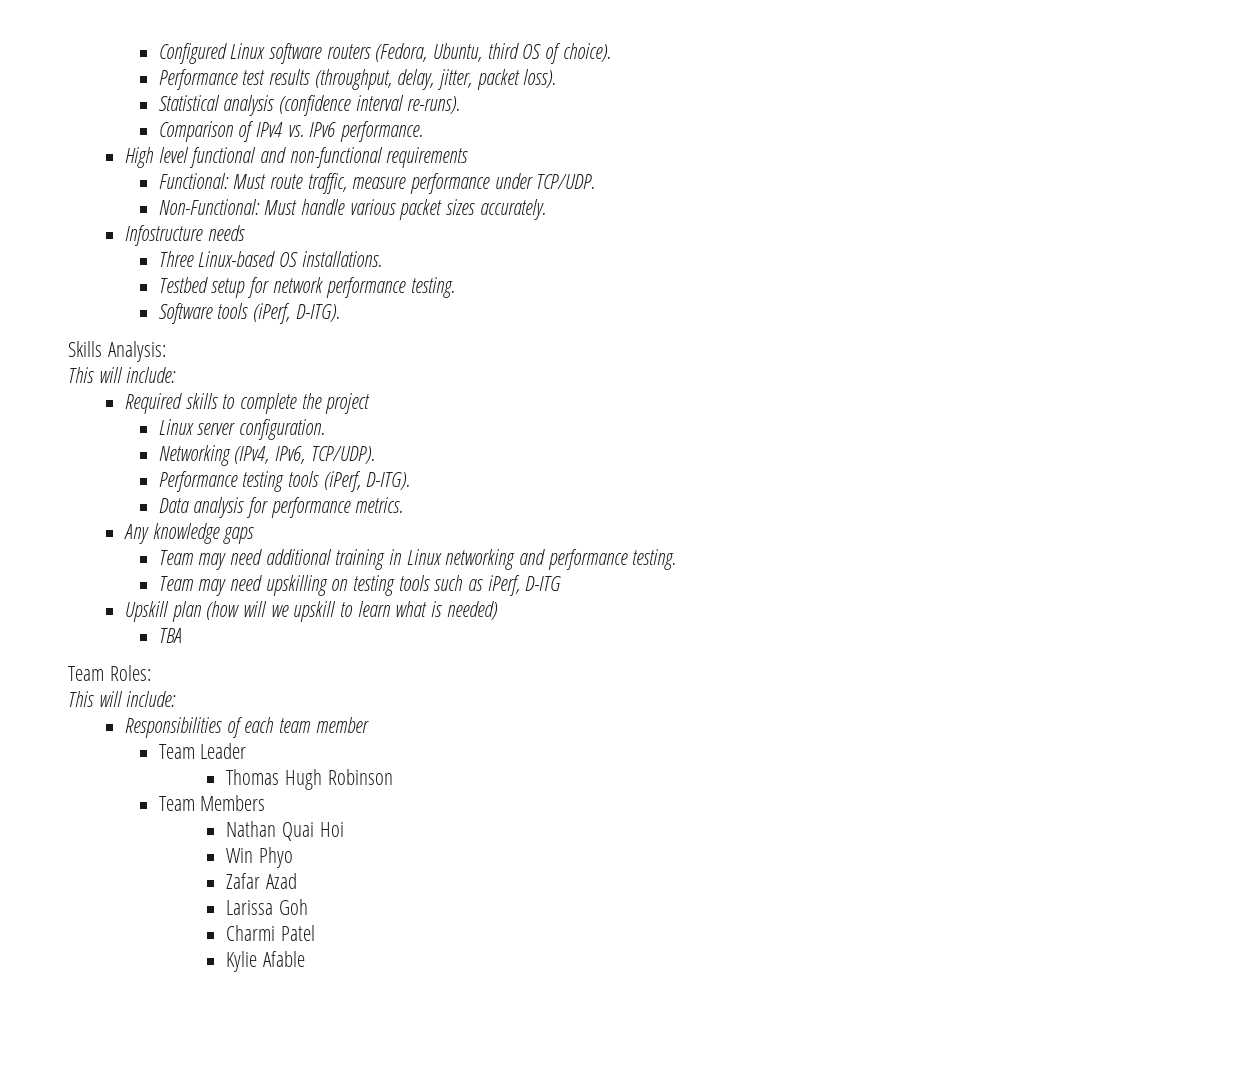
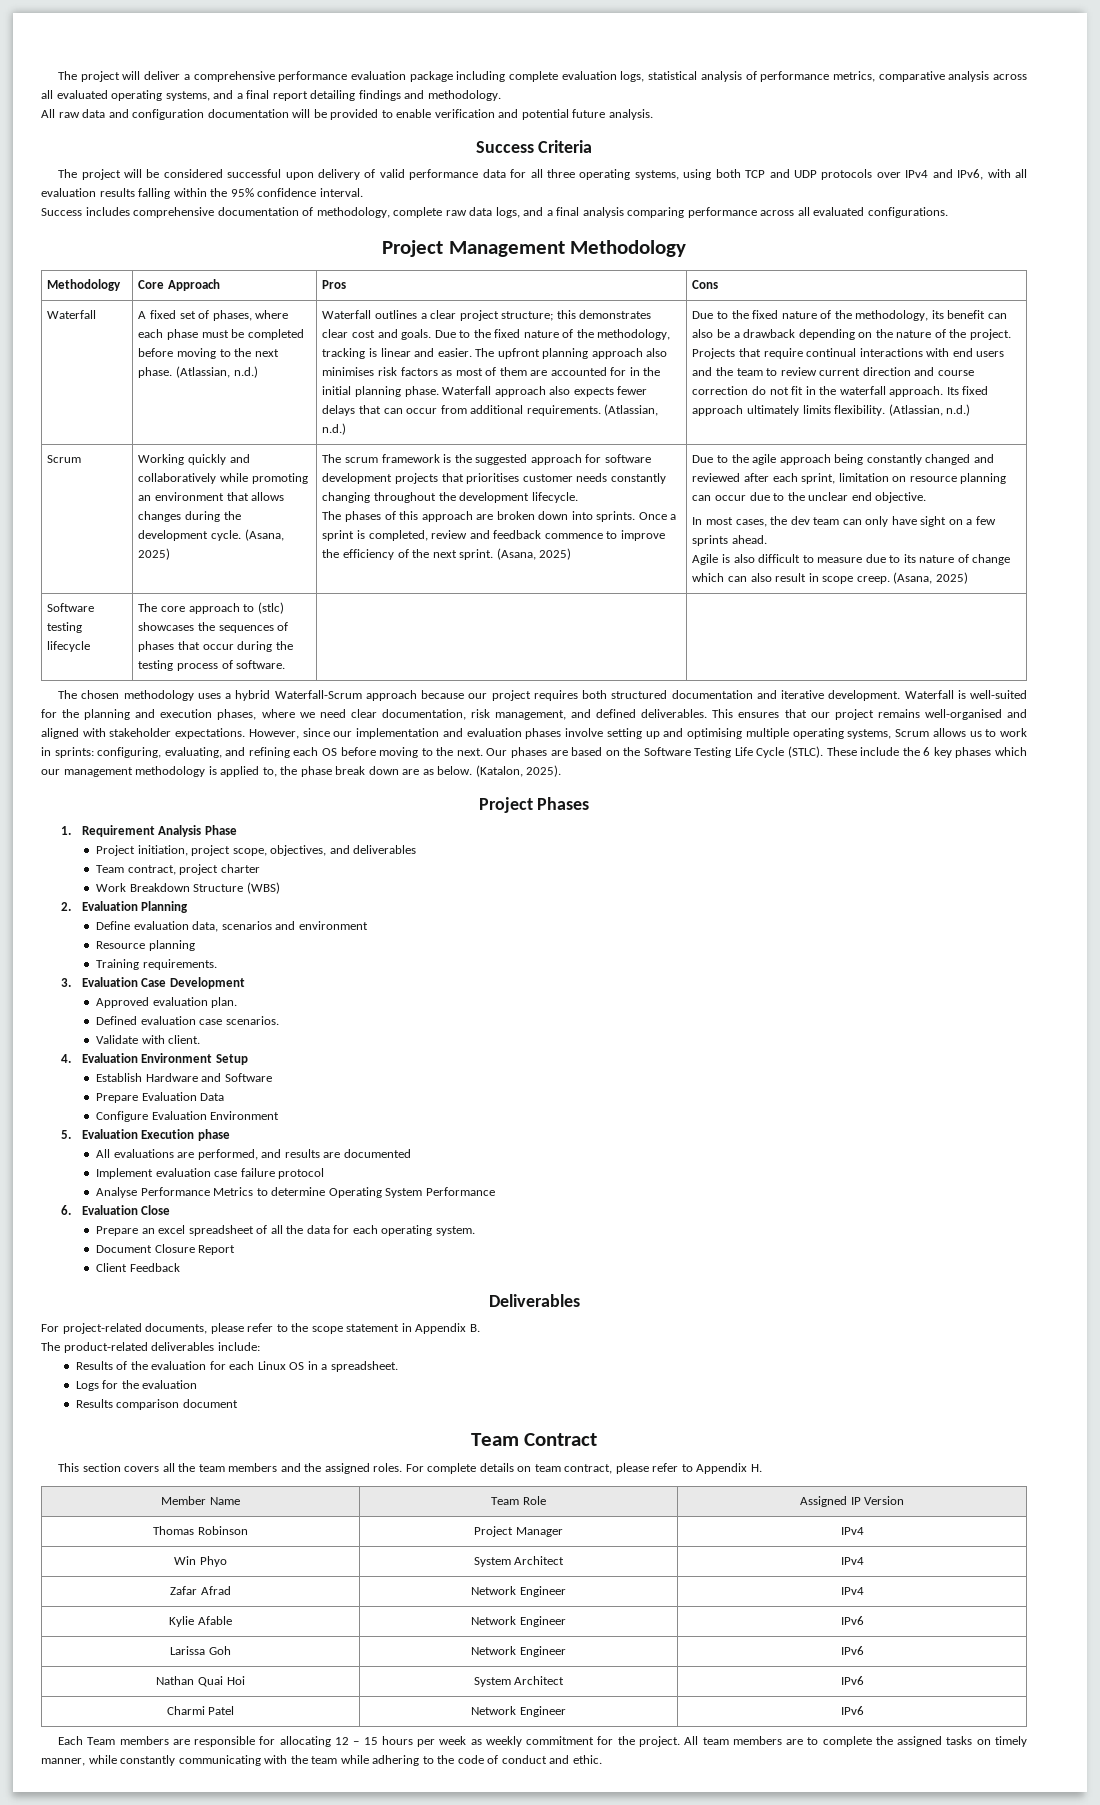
[158,43,611,64] [158,69,557,90] [158,95,461,116] [158,121,424,142] [124,147,469,168] [158,173,596,194] [158,199,546,220] [124,225,245,246] [158,251,382,267] [158,277,456,298] [158,303,340,324] [68,341,166,362] [68,367,177,383] [124,393,371,414] [158,419,326,440] [158,445,375,466] [158,471,411,492] [158,497,404,518] [123,523,255,544] [158,549,677,570] [158,575,562,596] [124,601,498,622] [158,628,182,643] [68,665,151,681] [68,691,177,707] [124,717,369,738] [158,743,247,759] [226,769,393,790] [158,795,266,811] [226,821,344,841] [226,847,294,868] [226,873,298,889] [226,899,309,915] [226,925,316,941] [226,951,306,972] Configured Linux software routers (Fedora, Ubuntu, third OS of choice). // Performance test results (throughput, delay, jitter, packet loss). // Statistical analysis (confidence interval re-runs). // Comparison of IPv4 vs. IPv6 performance. // High level functional and non-functional requirements // Functional: Must route traffic, measure performance under TCP/UDP. // Non-Functional: Must handle various packet sizes accurately. // Infostructure needs // Three Linux-based OS installations. // Testbed setup for network performance testing. // Software tools (iPerf, D-ITG). // Skills Analysis: // This will include: // Required skills to complete the project // Linux server configuration. // Networking (IPv4, IPv6, TCP/UDP). // Performance testing tools (iPerf, D-ITG). // Data analysis for performance metrics. // Any knowledge gaps // Team may need additional training in Linux networking and performance testing. // Team may need upskilling on testing tools such as iPerf, D-ITG // Upskill plan (how will we upskill to learn what is needed) // TBA // Team Roles: // This will include: // Responsibilities of each team member // Team Leader // Thomas Hugh Robinson // Team Members // Nathan Quai Hoi // Win Phyo // Zafar Azad // Larissa Goh // Charmi Patel // Kylie Afable -> [58,71,1028,82] [41,90,501,101] [41,109,653,120] [475,140,593,153] [58,169,1028,180] [41,188,363,199] [41,207,948,218] [381,240,687,257] [47,279,122,291] [138,279,220,291] [322,280,347,289] [692,280,719,289] [47,310,97,319] [138,310,289,321] [138,329,304,340] [138,348,279,359] [138,366,258,378] [322,310,652,321] [322,329,671,340] [322,348,668,359] [322,367,661,376] [322,386,648,397] [322,404,659,416] [322,423,347,435] [692,310,1007,321] [692,329,1011,340] [692,348,1005,359] [692,367,974,376] [692,386,989,397] [692,404,971,416] [47,455,82,463] [138,454,250,465] [138,473,308,484] [138,492,285,501] [138,511,241,522] [138,529,284,541] [138,548,171,560] [322,454,651,465] [322,473,666,484] [322,492,578,503] [322,511,677,522] [322,530,665,541] [322,548,572,560] [692,454,994,465] [692,473,1007,484] [692,492,927,503] [692,516,996,527] [692,535,767,546] [692,554,1011,565] [692,572,968,584] [47,603,95,612] [47,622,83,633] [47,641,91,652] [138,602,284,614] [138,622,289,633] [138,641,293,652] [138,660,286,671] [58,690,1027,701] [41,709,1027,720] [41,728,1028,739] [41,746,1028,758] [41,765,562,777] [478,797,590,813] [61,825,237,837] [96,845,417,856] [96,864,260,875] [96,882,280,894] [61,901,189,913] [96,921,368,932] [96,940,195,951] [96,959,217,970] [61,977,245,989] [96,997,238,1008] [96,1016,279,1025] [96,1035,201,1044] [61,1053,248,1065] [96,1073,272,1082] [96,1092,225,1103] [96,1111,280,1122] [61,1129,230,1141] [96,1149,411,1160] [96,1168,325,1179] [96,1187,495,1198] [61,1205,171,1215] [96,1225,475,1236] [96,1244,236,1255] [96,1263,180,1272] [488,1294,580,1307] [41,1323,480,1334] [41,1342,260,1353] [75,1361,398,1372] [75,1380,198,1391] [75,1399,238,1410] [470,1433,598,1446] [58,1463,762,1474] [161,1496,240,1505] [491,1496,546,1505] [799,1496,905,1507] [153,1526,248,1535] [474,1526,563,1537] [840,1527,864,1535] [174,1556,227,1567] [473,1556,565,1567] [840,1557,864,1565] [170,1586,231,1595] [471,1586,566,1597] [840,1587,864,1595] [169,1616,232,1627] [471,1616,566,1627] [840,1616,864,1625] [170,1646,231,1655] [471,1646,566,1657] [840,1646,864,1655] [156,1676,245,1687] [473,1676,565,1687] [840,1676,864,1685] [166,1706,235,1715] [471,1706,566,1717] [840,1706,864,1715] [58,1736,1028,1747] [41,1755,602,1766] The project will deliver a comprehensive performance evaluation package including complete evaluation logs, statistical analysis of performance metrics, comparative analysis across all evaluated operating systems, and a final report detailing findings and methodology. // All raw data and configuration documentation will be provided to enable verification and potential future analysis. // Success Criteria // The project will be considered successful upon delivery of valid performance data for all three operating systems, using both TCP and UDP protocols over IPv4 and IPv6, with all evaluation results falling within the 95% confidence interval. // Success includes comprehensive documentation of methodology, complete raw data logs, and a final analysis comparing performance across all evaluated configurations. // Project Management Methodology // Methodology | Core Approach | Pros | Cons // Waterfall | A fixed set of phases, where each phase must be completed before moving to the next phase. (Atlassian, n.d.) | Waterfall outlines a clear project structure; this demonstrates clear cost and goals. Due to the fixed nature of the methodology, tracking is linear and easier. The upfront planning approach also minimises risk factors as most of them are accounted for in the initial planning phase. Waterfall approach also expects fewer delays that can occur from additional requirements. (Atlassian, n.d.) | Due to the fixed nature of the methodology, its benefit can also be a drawback depending on the nature of the project. Projects that require continual interactions with end users and the team to review current direction and course correction do not fit in the waterfall approach. Its fixed approach ultimately limits flexibility. (Atlassian, n.d.) // Scrum | Working quickly and collaboratively while promoting an environment that allows changes during the development cycle. (Asana, 2025) | The scrum framework is the suggested approach for software development projects that prioritises customer needs constantly changing throughout the development lifecycle. // The phases of this approach are broken down into sprints. Once a sprint is completed, review and feedback commence to improve the efficiency of the next sprint. (Asana, 2025) | Due to the agile approach being constantly changed and reviewed after each sprint, limitation on resource planning can occur due to the unclear end objective. // In most cases, the dev team can only have sight on a few sprints ahead. // Agile is also difficult to measure due to its nature of change which can also result in scope creep. (Asana, 2025) // Software testing lifecycle | The core approach to (stlc) showcases the sequences of phases that occur during the testing process of software. | | // The chosen methodology uses a hybrid Waterfall-Scrum approach because our project requires both structured documentation and iterative development. Waterfall is well-suited for the planning and execution phases, where we need clear documentation, risk management, and defined deliverables. This ensures that our project remains well-organised and aligned with stakeholder expectations. However, since our implementation and evaluation phases involve setting up and optimising multiple operating systems, Scrum allows us to work in sprints: configuring, evaluating, and refining each OS before moving to the next. Our phases are based on the Software Testing Life Cycle (STLC). These include the 6 key phases which our management methodology is applied to, the phase break down are as below. (Katalon, 2025). // Project Phases // 1. Requirement Analysis Phase // Project initiation, project scope, objectives, and deliverables // Team contract, project charter // Work Breakdown Structure (WBS) // 2. Evaluation Planning // Define evaluation data, scenarios and environment // Resource planning // Training requirements. // 3. Evaluation Case Development // Approved evaluation plan. // Defined evaluation case scenarios. // Validate with client. // 4. Evaluation Environment Setup // Establish Hardware and Software // Prepare Evaluation Data // Configure Evaluation Environment // 5. Evaluation Execution phase // All evaluations are performed, and results are documented // Implement evaluation case failure protocol // Analyse Performance Metrics to determine Operating System Performance // 6. Evaluation Close // Prepare an excel spreadsheet of all the data for each operating system. // Document Closure Report // Client Feedback // Deliverables // For project-related documents, please refer to the scope statement in Appendix B. // The product-related deliverables include: // Results of the evaluation for each Linux OS in a spreadsheet. // Logs for the evaluation // Results comparison document // Team Contract // This section covers all the team members and the assigned roles. For complete details on team contract, please refer to Appendix H. // Member Name | Team Role | Assigned IP Version // Thomas Robinson | Project Manager | IPv4 // Win Phyo | System Architect | IPv4 // Zafar Afrad | Network Engineer | IPv4 // Kylie Afable | Network Engineer | IPv6 // Larissa Goh | Network Engineer | IPv6 // Nathan Quai Hoi | System Architect | IPv6 // Charmi Patel | Network Engineer | IPv6 // Each Team members are responsible for allocating 12 – 15 hours per week as weekly commitment for the project. All team members are to complete the assigned tasks on timely manner, while constantly communicating with the team while adhering to the code of conduct and ethic.

